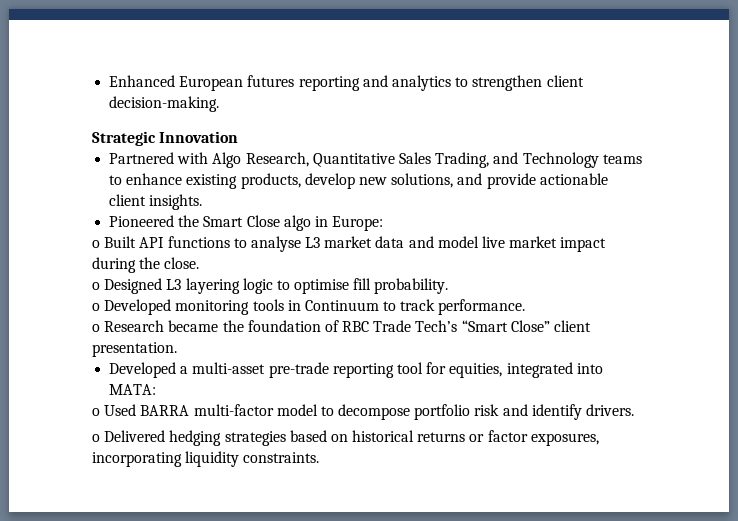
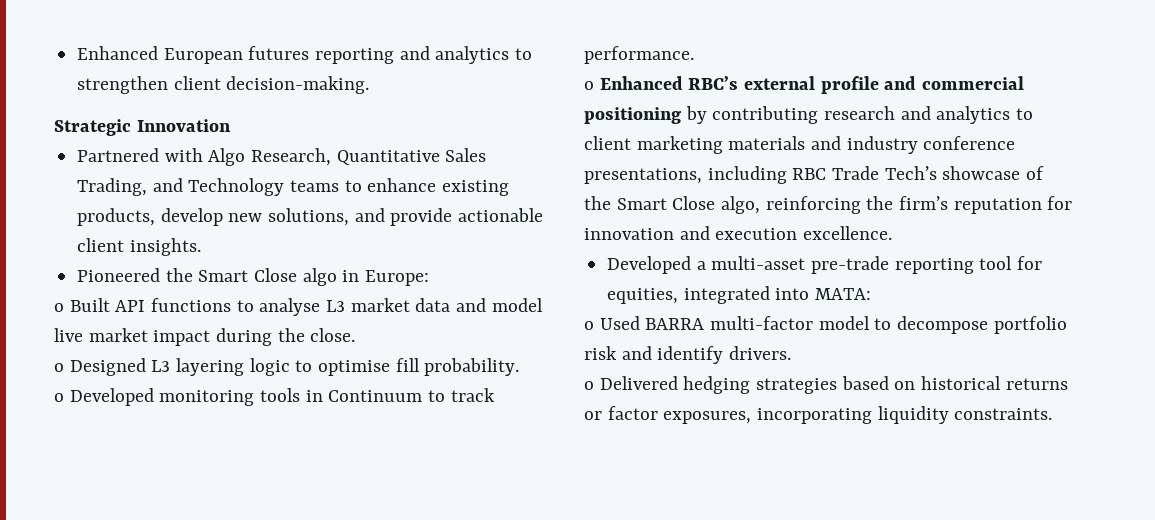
[104,320,592,332] [92,342,177,357] Research became the foundation of RBC Trade Tech’s “Smart Close” client presentation. -> [599,76,1025,94] [584,106,1034,124] [584,136,1016,154] [584,166,1045,184] [584,196,1073,214] [584,226,893,240] Enhanced RBC’s external profile and commercial positioning by contributing research and analytics to client marketing materials and industry conference presentations, including RBC Trade Tech’s showcase of the Smart Close algo, reinforcing the firm’s reputation for innovation and execution excellence.

